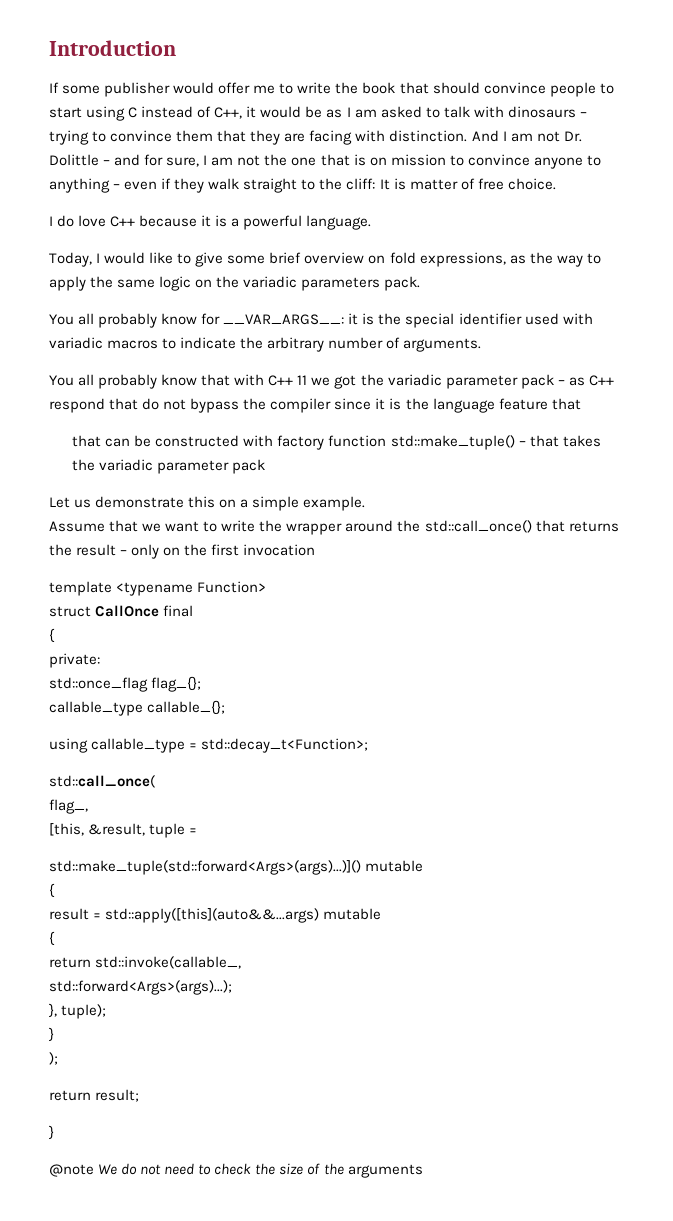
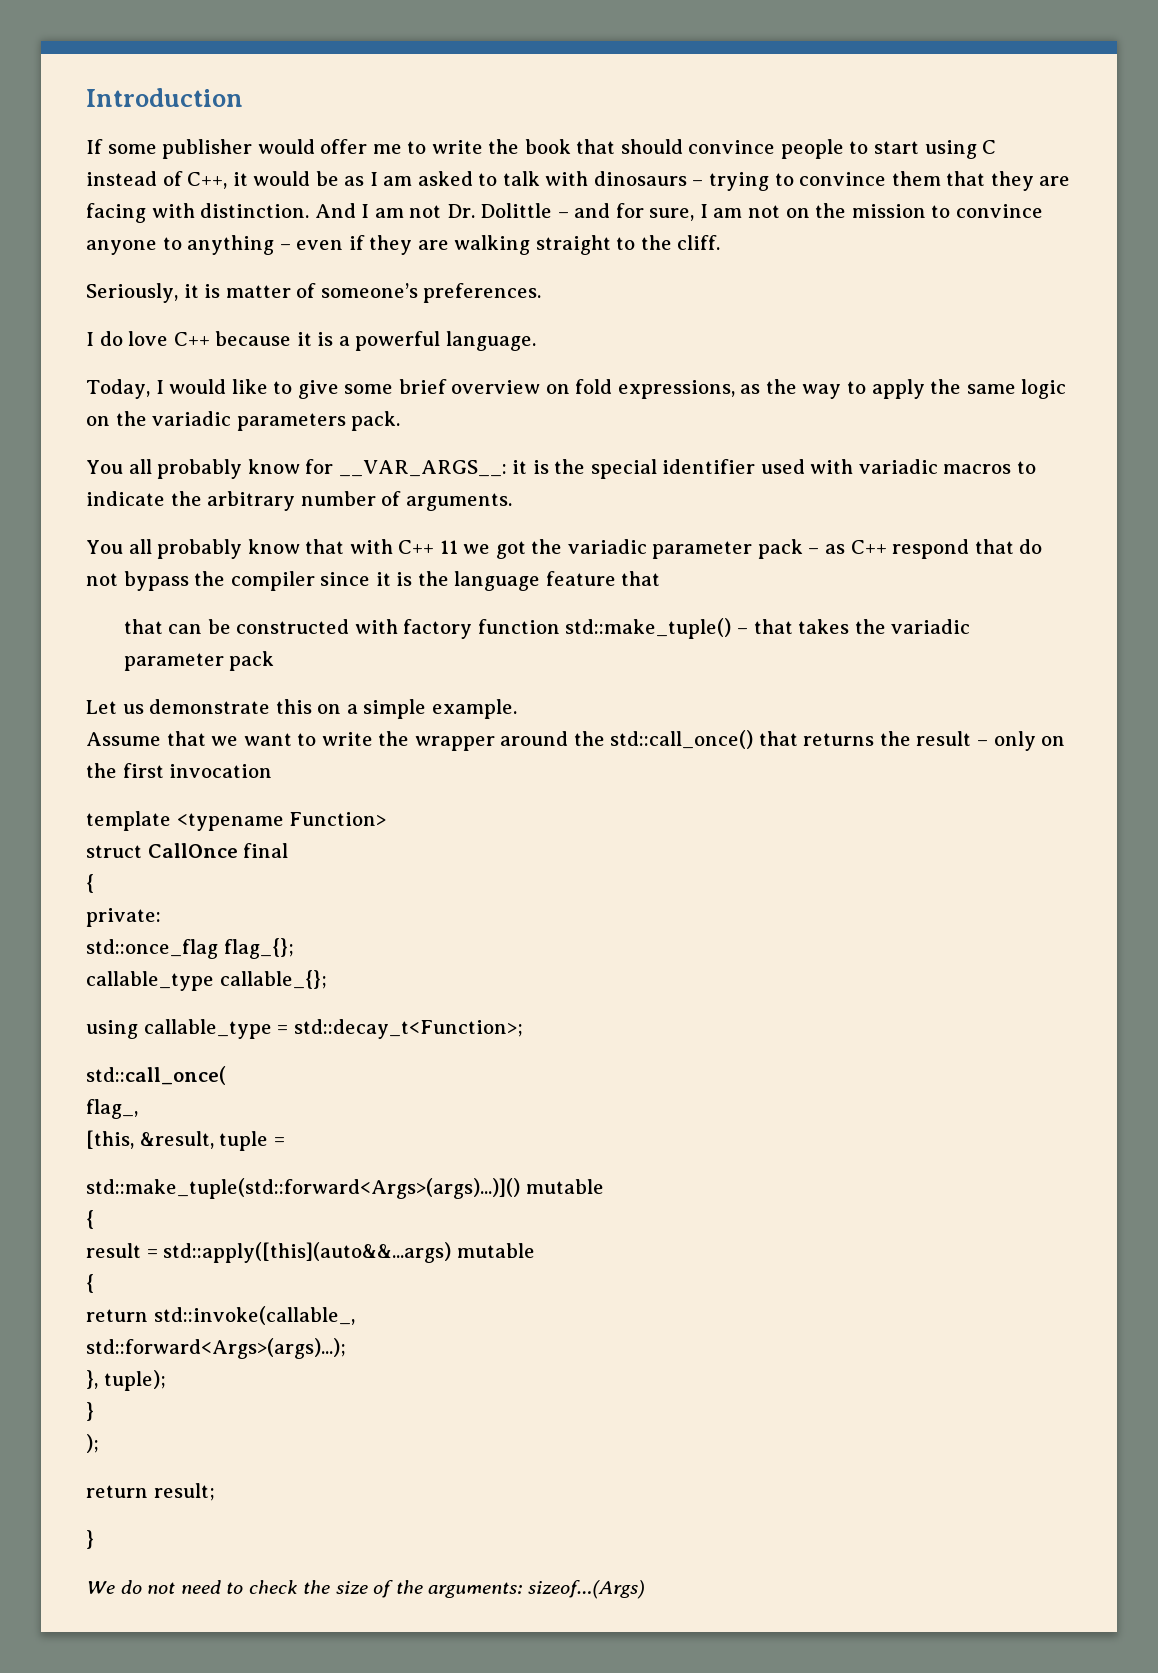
[264,154,387,166] the one that is on -> [785,203,847,218] on the
[208,178,240,190] walk -> [417,235,531,255] are walking
[346,178,390,190] cliff: It -> [677,235,721,250] [86,283,199,303] cliff. // Seriously, it
[477,178,556,190] free choice. -> [320,283,542,303] someone’s preferences.
[49,1164,94,1177] @note -> (94, 1539) none
[347,1164,423,1178] arguments -> [428,1580,645,1599] arguments: sizeof…(Args)

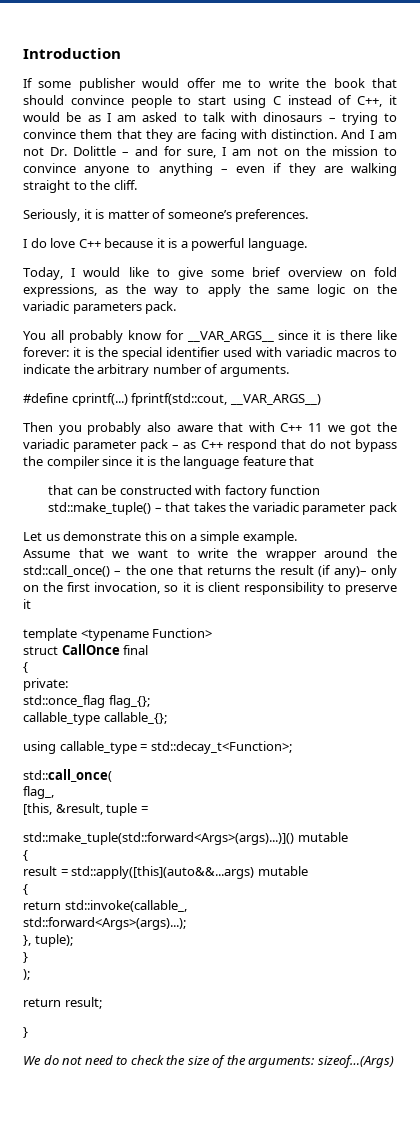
[338,460,507,477] __VAR_ARGS__: -> [186,330,397,342] [23,347,69,357] __VAR_ARGS__ since it is there like forever:
[86,539,300,559] You all probably know -> [23,393,321,406] [23,422,213,435] #define cprintf(...) fprintf(std::cout, __VAR_ARGS__) // Then you probably also aware
(754, 739) none -> [114,565,174,575] – the one
[977,740,989,746] – -> [318,565,367,578] (if any)–
[169,764,273,778] invocation -> [94,582,397,595] [23,599,31,609] invocation, so it is client responsibility to preserve it

